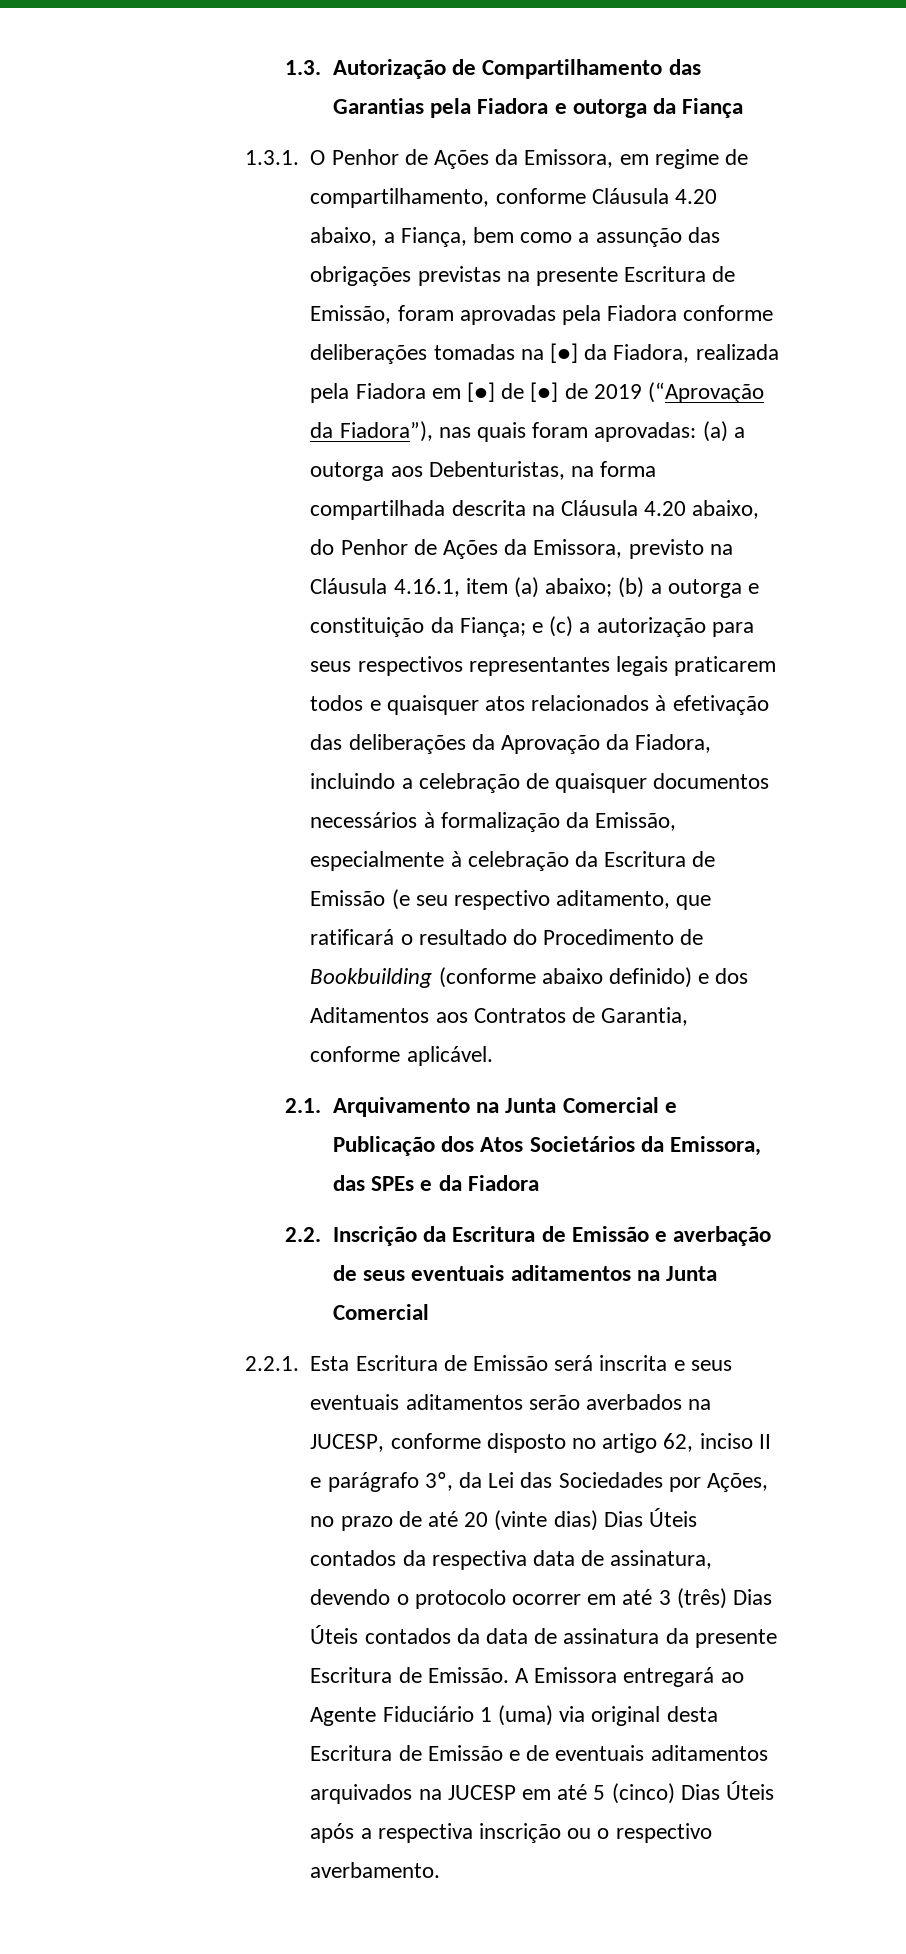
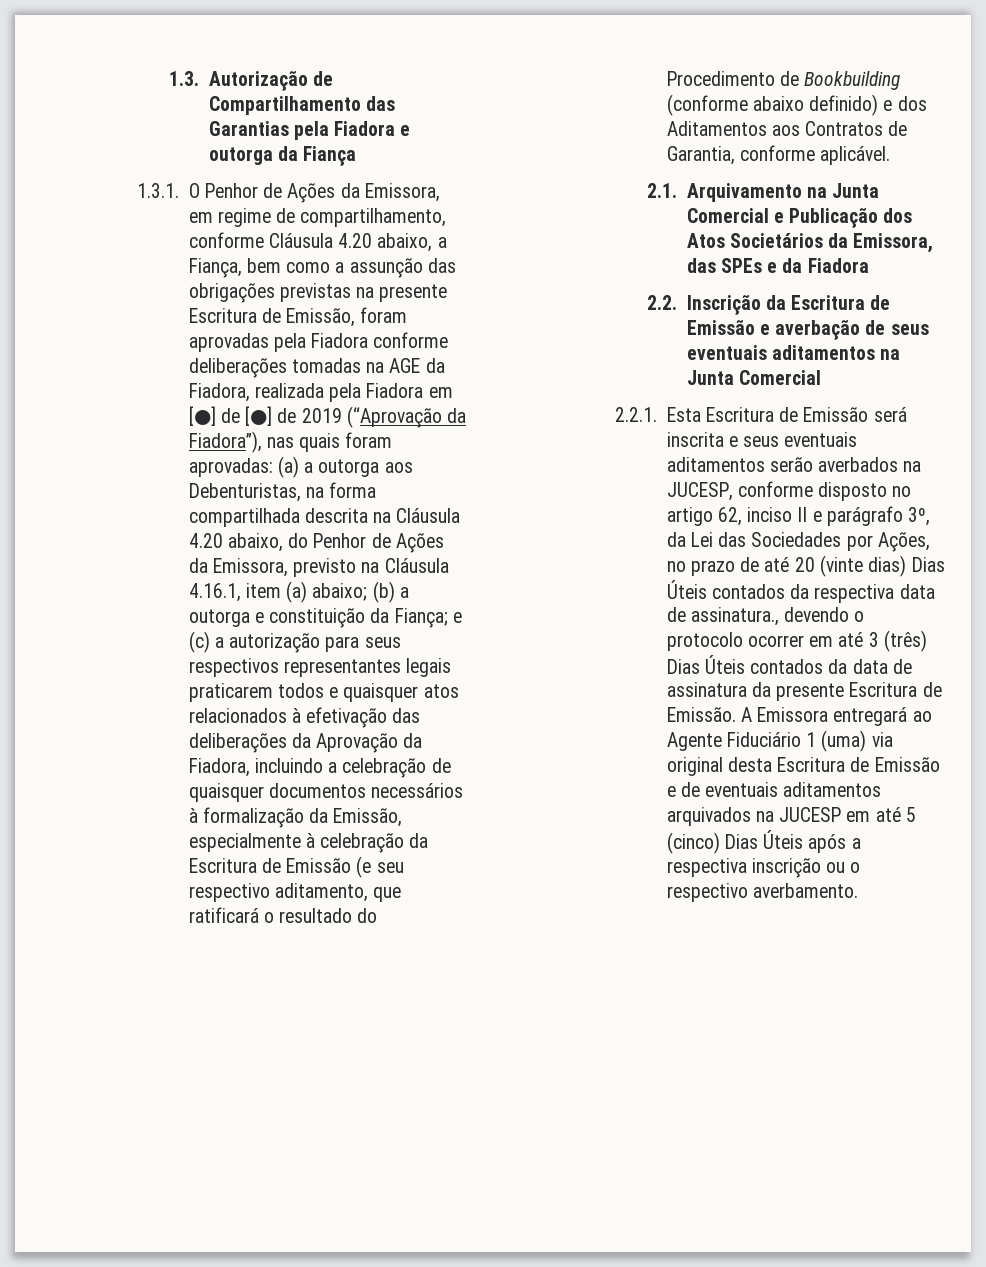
[549,343,578,363] [●] -> [389,358,421,373] AGE
[610,1550,713,1569] assinatura, -> [690,607,779,626] assinatura.,

